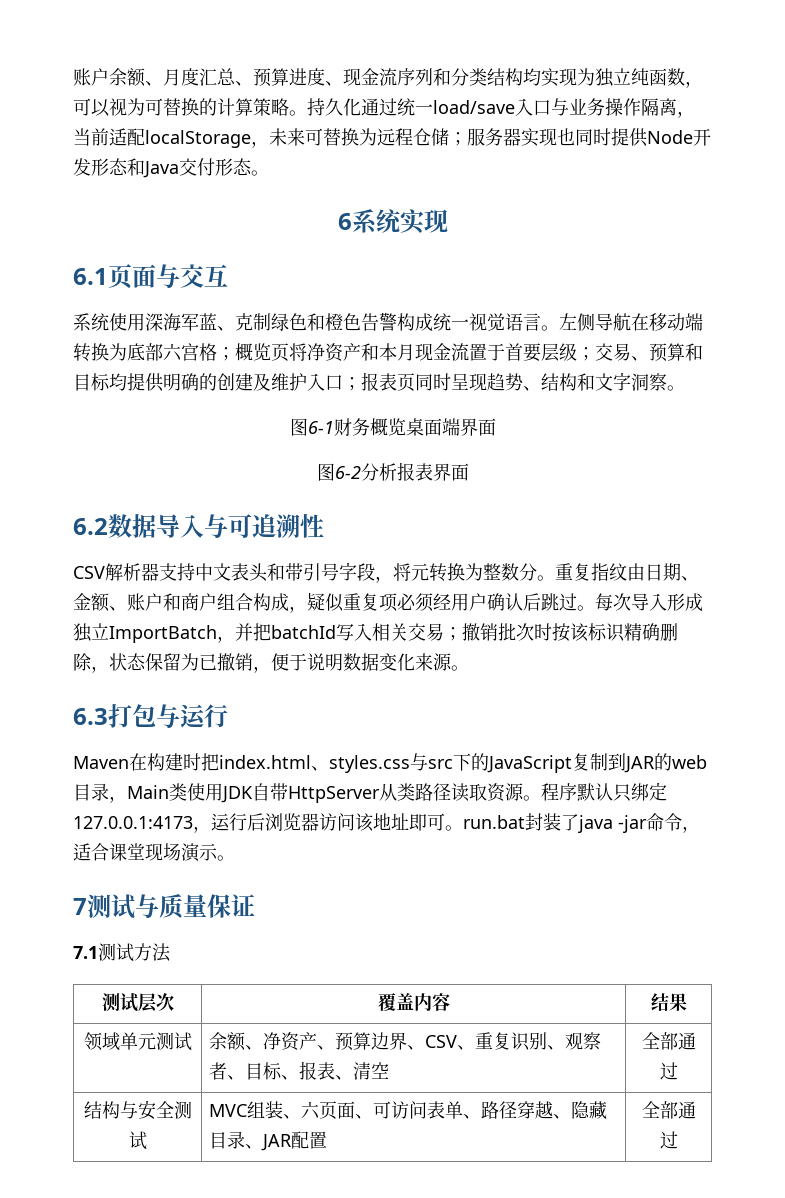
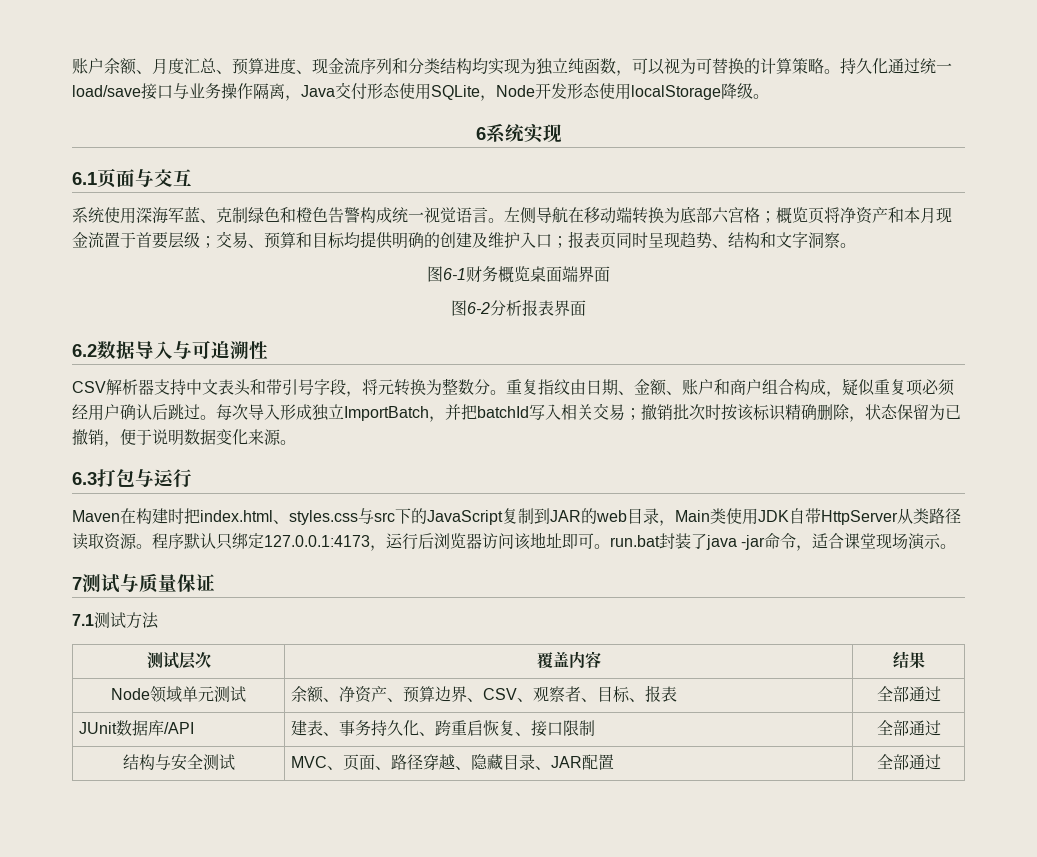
[515,98,533,116] 入 -> [141,83,157,100] 接
[73,128,711,148] [73,158,252,178] 当前适配localStorage，未来可替换为远程仓储；服务器实现也同时提供Node开发形态和Java交付形态 -> [301,82,753,101] Java交付形态使用SQLite，Node开发形态使用localStorage降级
(687, 1002) none -> [111,688,150,700] Node
[474,1032,565,1051] 重复识别、 -> (534, 700) none
[334,1062,389,1080] 、清空 -> [876,686,941,702] [79,720,195,736] [291,720,596,737] | 全部通过 // JUnit数据库/API | 建表、事务持久化、跨重启恢复、接口限制
[246,1101,463,1120] 组装、六页面、可访问表单 -> [327,754,376,771] 、页面

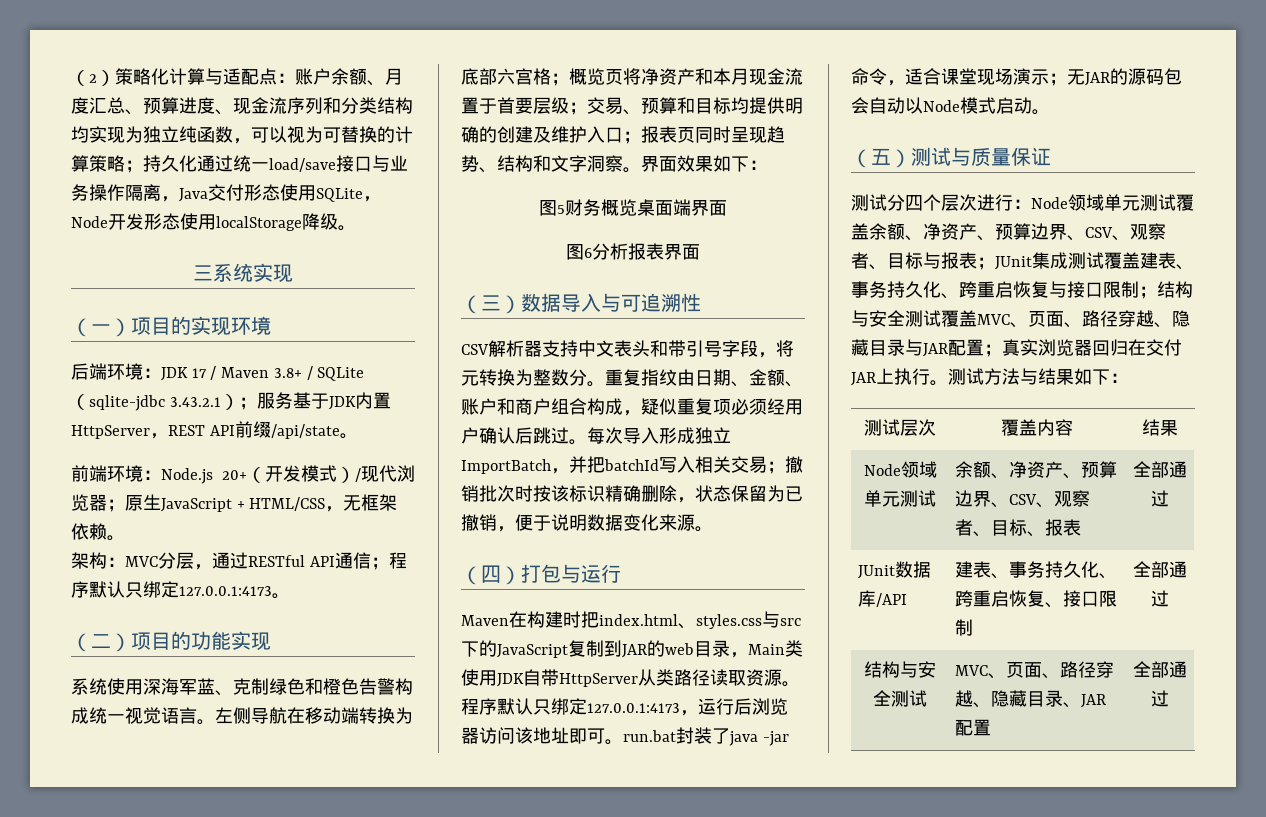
(72, 66) none -> [71,68,295,86] （2）策略化计算与适配点：
[824,69,840,74] 。 -> [125,160,143,173] ；
[475,127,486,140] 6 -> [193,265,213,281] 三
[72,168,192,188] 6.1页面与交互 -> [71,316,271,337] [71,363,365,381] [71,392,391,411] [71,421,358,439] [71,465,415,484] [71,494,398,512] [71,523,125,541] [71,552,407,570] [71,581,290,599] [71,631,271,652] （一）项目的实现环境 // 后端环境：JDK 17 / Maven 3.8+ / SQLite（sqlite-jdbc 3.43.2.1）；服务基于JDK内置HttpServer，REST API前缀/api/state。 // 前端环境：Node.js 20+（开发模式）/现代浏览器；原生JavaScript + HTML/CSS，无框架依赖。 // 架构：MVC分层，通过RESTful API通信；程序默认只绑定127.0.0.1:4173。 // （二）项目的功能实现
[427,266,466,282] // 图6-1 -> [641,155,767,172] [539,200,565,216] 界面效果如下： // 图5
[467,302,490,314] 6-2 -> [584,248,592,258] 6
[72,344,97,357] 6.2 -> [461,295,521,314] （三）
[72,472,97,485] 6.3 -> [461,565,521,585] （四）
[940,544,957,549] [72,577,82,590] 。 // 7 -> [1049,68,1182,86] [851,97,1050,115] [851,148,911,168] ；无JAR的源码包会自动以Node模式启动。 // （五）
[72,614,94,626] 7.1 -> [851,194,1194,211] [851,223,1166,241] [851,252,1194,270] [851,281,1193,299] [851,310,1190,328] [851,339,1182,357] [851,368,948,386] 测试分四个层次进行：Node领域单元测试覆盖余额、净资产、预算边界、CSV、观察者、目标与报表；JUnit集成测试覆盖建表、事务持久化、跨重启恢复与接口限制；结构与安全测试覆盖MVC、页面、路径穿越、隐藏目录与JAR配置；真实浏览器回归在交付JAR上执行。
(159, 620) none -> [1020,368,1128,385] 与结果如下：

